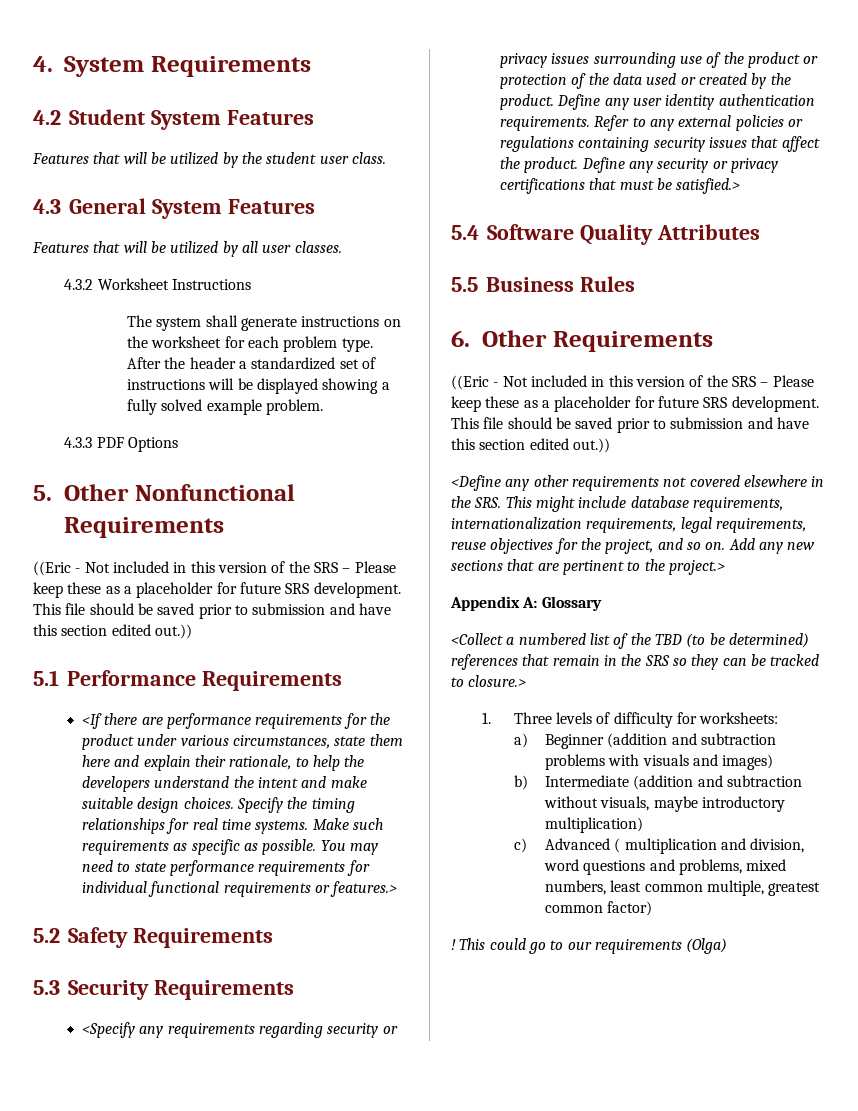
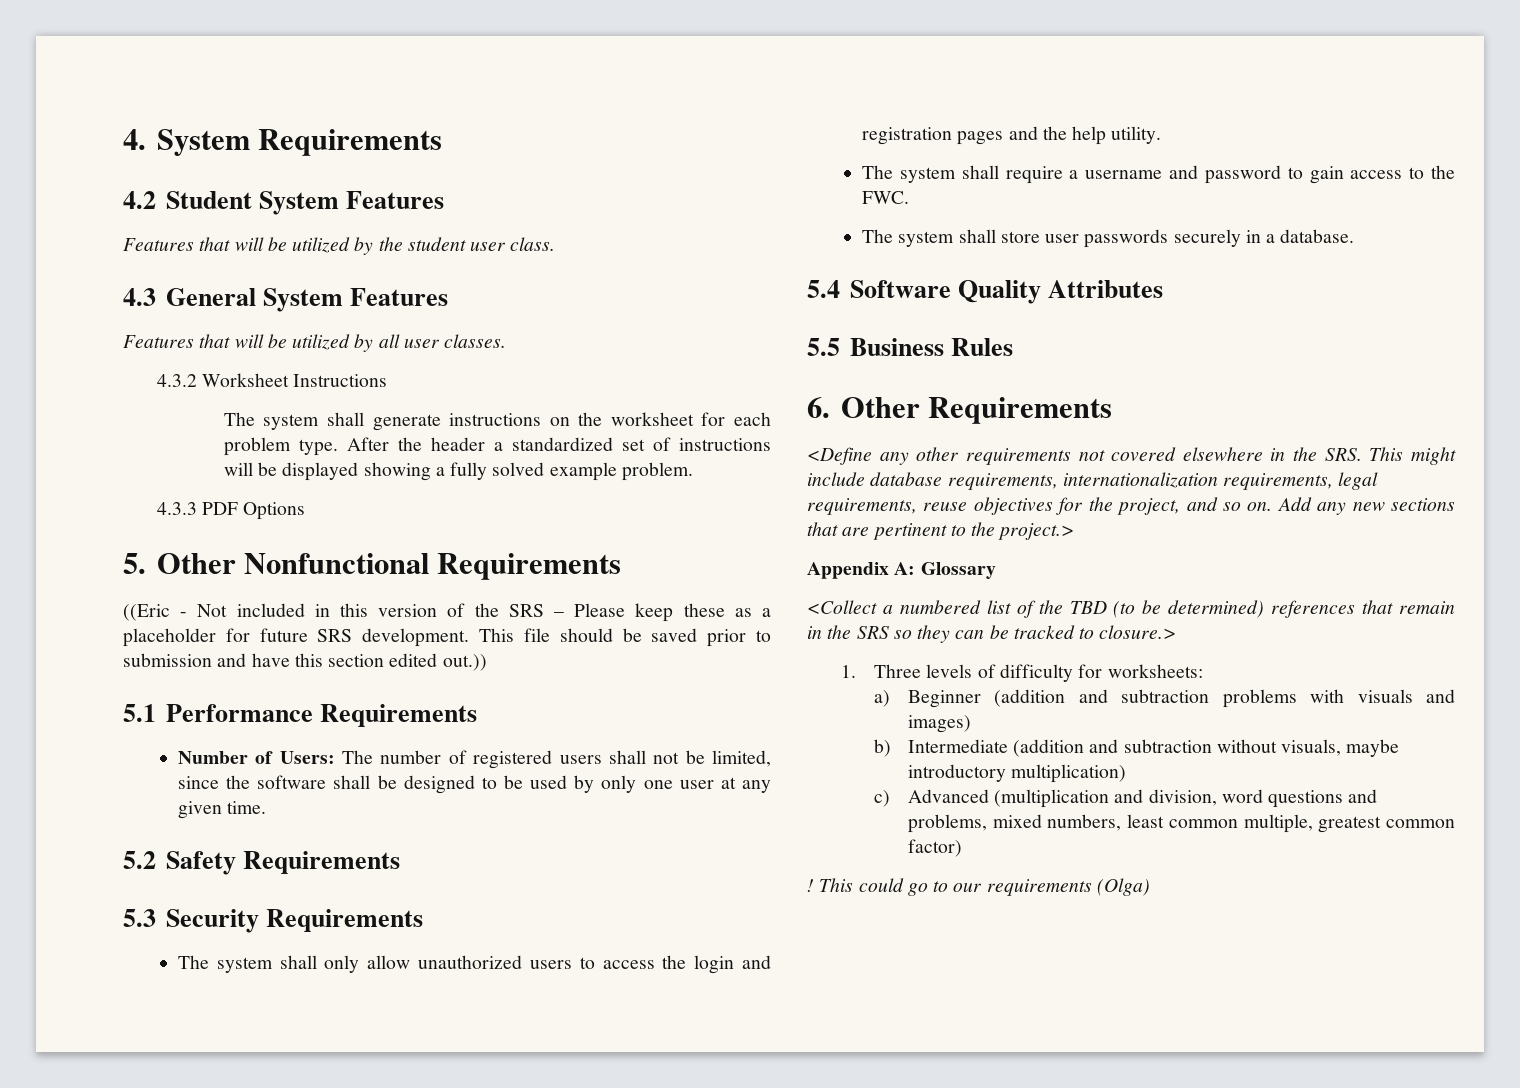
[81,713,390,729] [81,734,403,750] [81,755,365,771] [81,776,367,792] [81,797,355,813] [81,818,383,834] [81,839,378,855] [81,860,370,876] [81,881,398,897] <If there are performance requirements for the product under various circumstances, state them here and explain their rationale, to help the developers understand the intent and make suitable design choices. Specify the timing relationships for real time systems. Make such requirements as specific as possible. You may need to state performance requirements for individual functional requirements or features.> -> [178,750,771,769] [178,775,772,794] [178,801,267,819] Number of Users: The number of registered users shall not be limited, since the software shall be designed to be used by only one user at any given time.
[81,1022,398,1038] [499,52,819,68] [499,73,791,89] [499,94,815,110] [499,115,803,131] [499,136,820,152] [499,157,778,173] [499,178,741,194] <Specify any requirements regarding security or privacy issues surrounding use of the product or protection of the data used or created by the product. Define any user identity authentication requirements. Refer to any external policies or regulations containing security issues that affect the product. Define any security or privacy certifications that must be satisfied.> -> [178,955,772,974] [862,126,1162,145] [862,165,1455,184] [862,191,910,204] [862,229,1355,248] The system shall only allow unauthorized users to access the login and registration pages and the help utility. // The system shall require a username and password to gain access to the FWC. // The system shall store user passwords securely in a database.
[451,375,814,390] [451,396,819,412] [451,417,809,433] [451,438,610,453] // ((Eric - Not included in this version of the SRS – Please keep these as a placeholder for future SRS development. This file should be saved prior to submission and have this section edited out.)) -> (1112, 410) none
[614,838,717,854] ( multiplication -> [994,789,1110,808] (multiplication

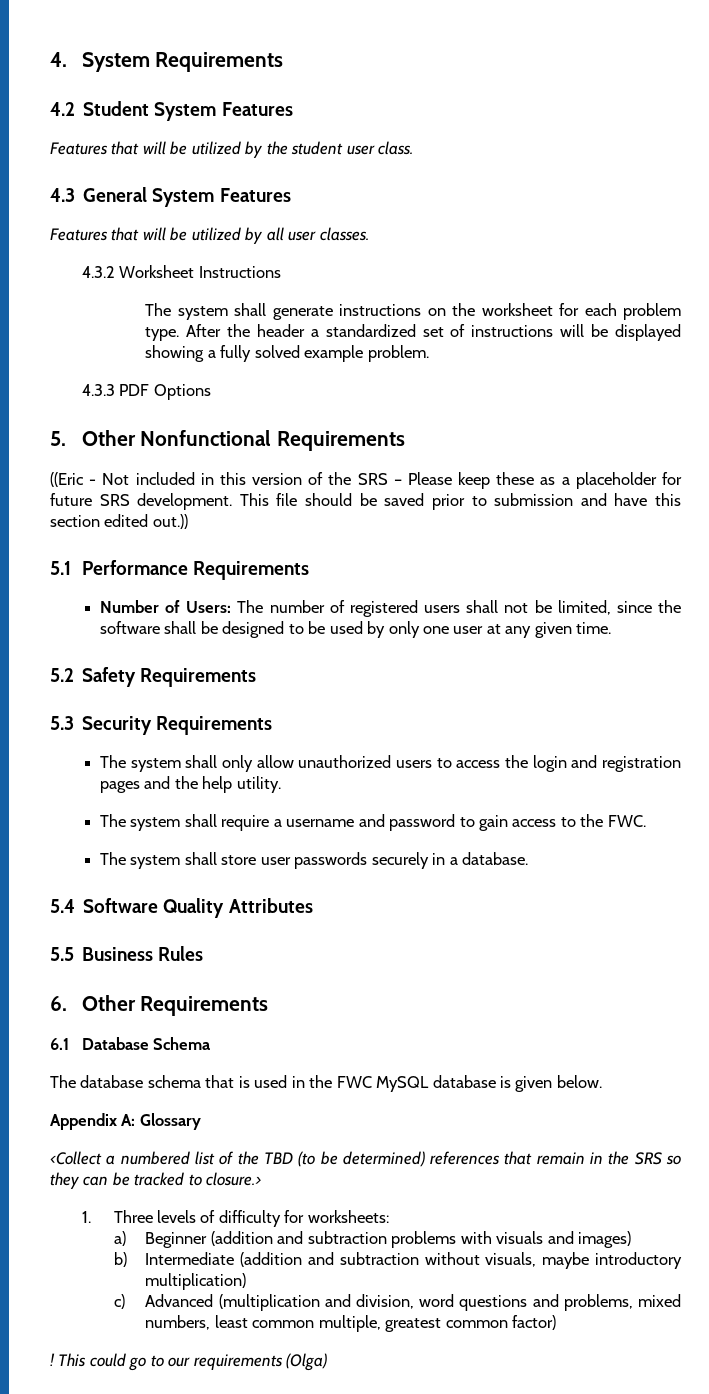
[807,447,1456,465] [807,472,1379,490] [807,497,1455,515] [807,522,1075,540] <Define any other requirements not covered elsewhere in the SRS. This might include database requirements, internationalization requirements, legal requirements, reuse objectives for the project, and so on. Add any new sections that are pertinent to the project.> -> [50,1037,212,1050] [50,1075,602,1092] 6.1 Database Schema // The database schema that is used in the FWC MySQL database is given below.

